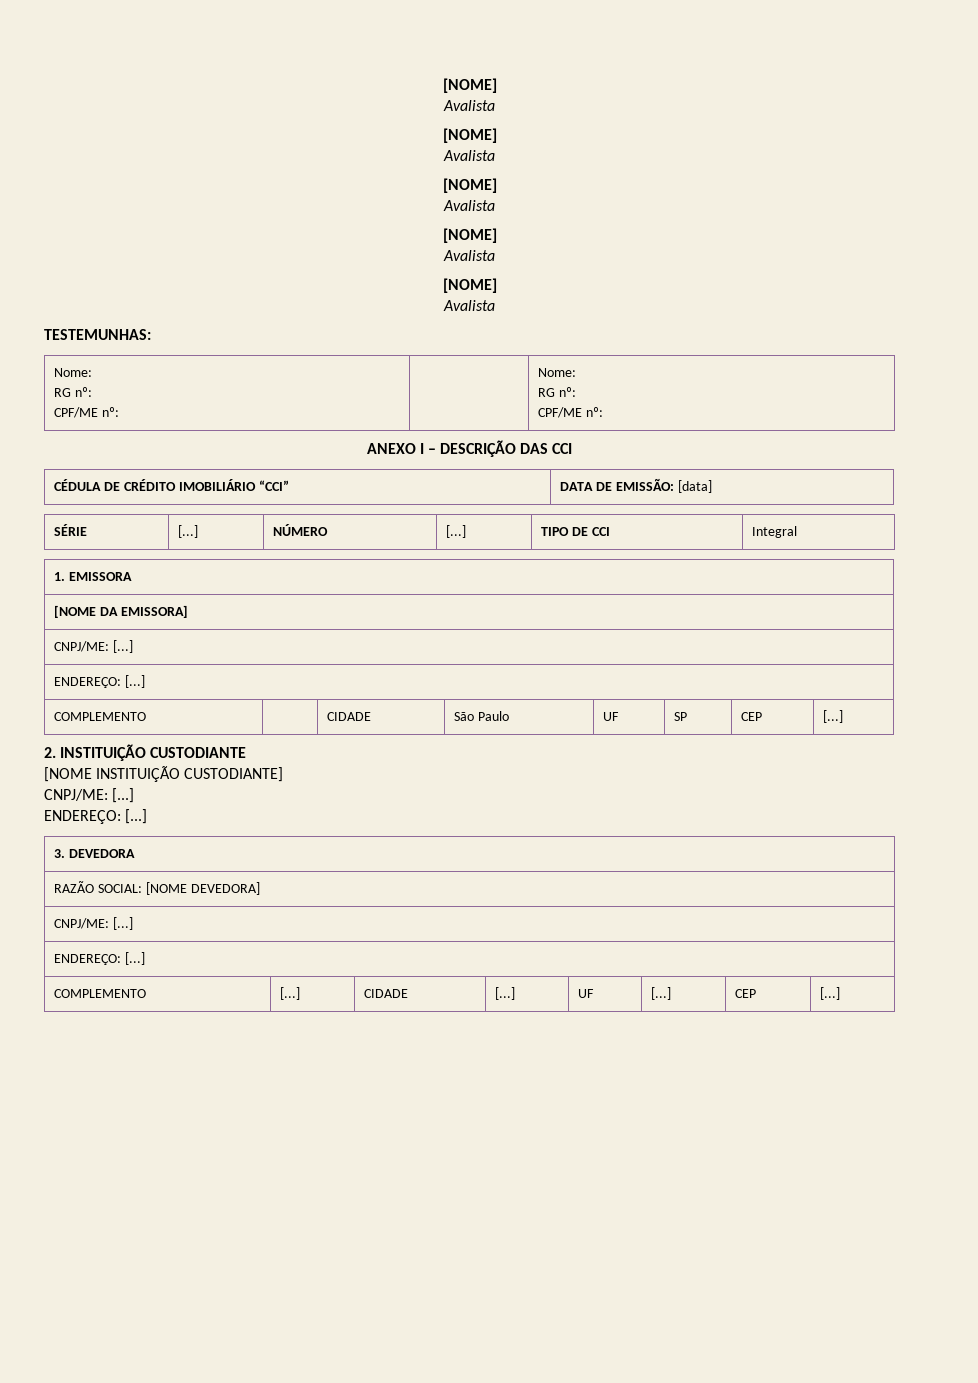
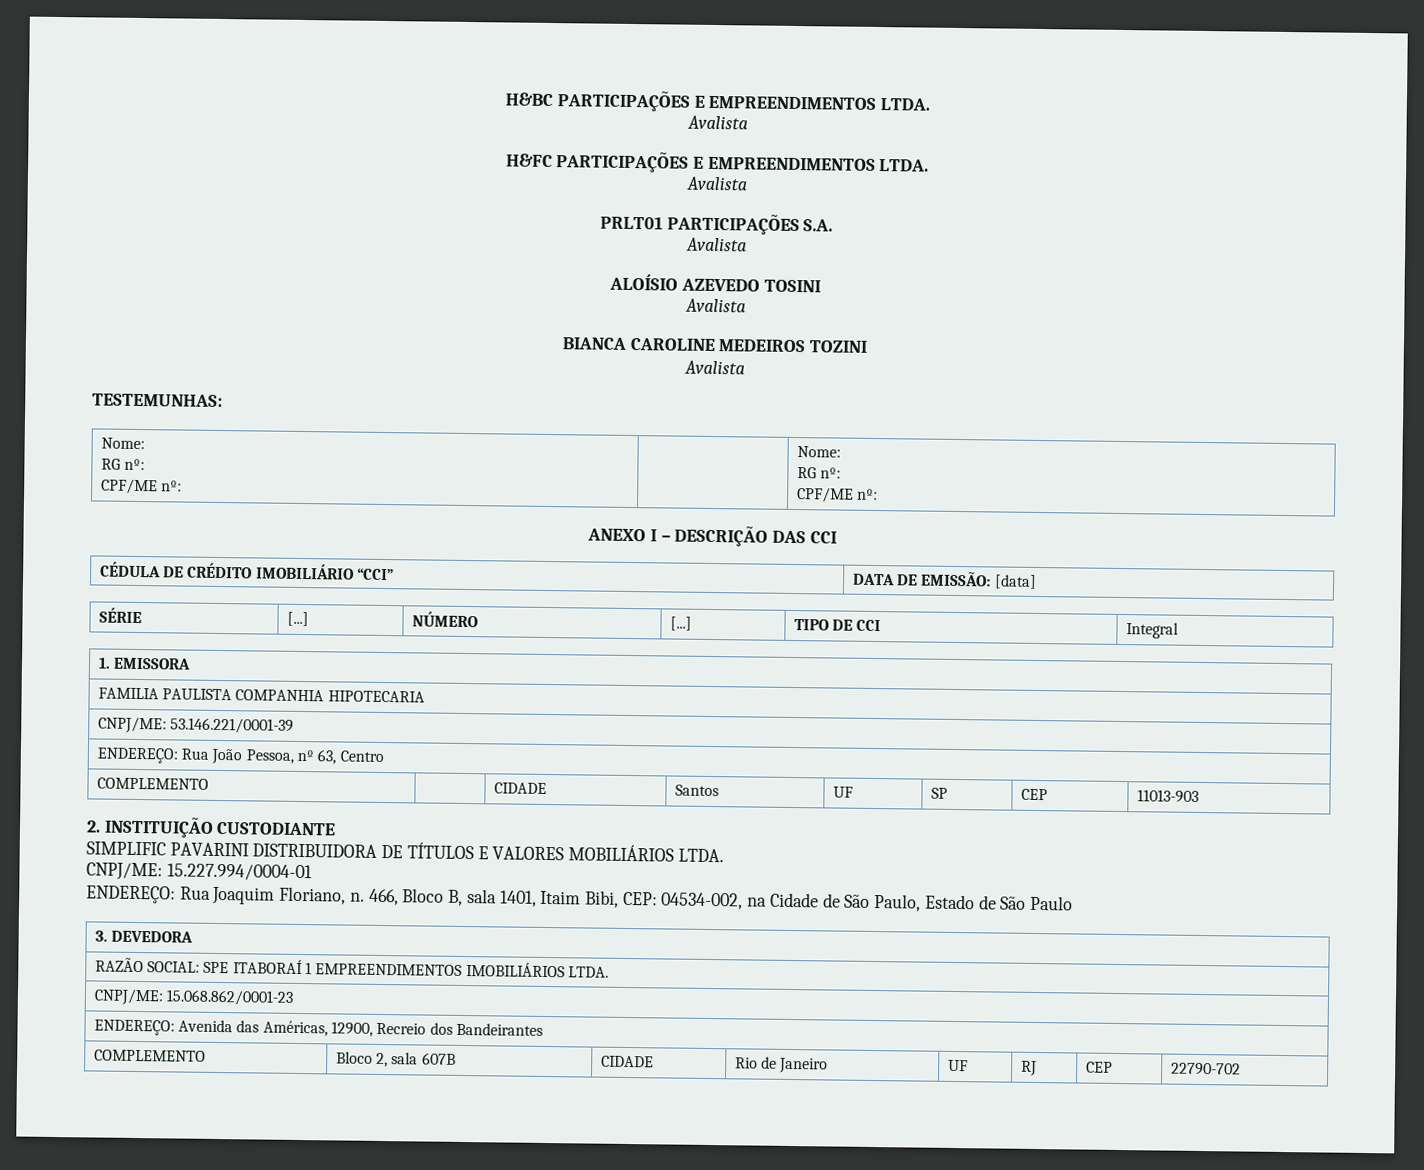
[442,78,497,93] [443,100,495,111] [442,128,497,143] [443,150,495,161] [442,178,497,193] [443,200,495,211] [442,228,497,243] [443,250,495,261] [442,278,497,293] [NOME] // Avalista // [NOME] // Avalista // [NOME] // Avalista // [NOME] // Avalista // [NOME] -> [505,90,930,112] [686,115,748,130] [505,151,930,173] [685,176,747,191] [599,213,834,236] [685,237,747,252] [609,273,821,293] [684,298,746,313] [561,337,868,353] H&BC PARTICIPAÇÕES E EMPREENDIMENTOS LTDA. // Avalista // H&FC PARTICIPAÇÕES E EMPREENDIMENTOS LTDA. // Avalista // PRLT01 PARTICIPAÇÕES S.A. // Avalista // ALOÍSIO AZEVEDO TOSINI // Avalista // BIANCA CAROLINE MEDEIROS TOZINI
[54,605,188,618] [54,640,134,653] [54,675,146,688] [NOME DA EMISSORA] // CNPJ/ME: [...] // ENDEREÇO: [...] -> [97,687,425,703] [97,716,294,734] [96,747,384,765] FAMILIA PAULISTA COMPANHIA HIPOTECARIA // CNPJ/ME: 53.146.221/0001-39 // ENDEREÇO: Rua João Pessoa, nº 63, Centro
[454,711,510,721] São Paulo -> [674,784,719,797] Santos
[823,710,844,723] [...] -> [1136,789,1199,803] 11013-903
[44,766,284,782] [44,788,135,803] [44,809,148,824] [54,849,136,858] [54,881,260,895] [54,917,134,930] [54,952,146,965] [54,989,147,998] [280,987,301,1000] [364,989,409,998] [495,987,516,1000] [578,989,595,998] [651,987,672,1000] [735,989,757,998] [820,987,841,1000] [NOME INSTITUIÇÃO CUSTODIANTE] // CNPJ/ME: [...] // ENDEREÇO: [...] // 3. DEVEDORA // RAZÃO SOCIAL: [NOME DEVEDORA] // CNPJ/ME: [...] // ENDEREÇO: [...] // COMPLEMENTO | [...] | CIDADE | [...] | UF | [...] | CEP | [...] -> [86,841,724,863] [86,862,312,882] [86,885,1073,912] [94,930,193,943] [94,957,609,978] [93,988,294,1006] [93,1019,543,1037] [93,1049,206,1062] [335,1051,456,1068] [600,1055,654,1068] [734,1056,829,1074] [947,1059,968,1072] [1020,1060,1037,1076] [1085,1061,1113,1073] [1170,1062,1241,1076] SIMPLIFIC PAVARINI DISTRIBUIDORA DE TÍTULOS E VALORES MOBILIÁRIOS LTDA. // CNPJ/ME: 15.227.994/0004-01 // ENDEREÇO: Rua Joaquim Floriano, n. 466, Bloco B, sala 1401, Itaim Bibi, CEP: 04534-002, na Cidade de São Paulo, Estado de São Paulo // 3. DEVEDORA // RAZÃO SOCIAL: SPE ITABORAÍ 1 EMPREENDIMENTOS IMOBILIÁRIOS LTDA. // CNPJ/ME: 15.068.862/0001-23 // ENDEREÇO: Avenida das Américas, 12900, Recreio dos Bandeirantes // COMPLEMENTO | Bloco 2, sala 607B | CIDADE | Rio de Janeiro | UF | RJ | CEP | 22790-702

